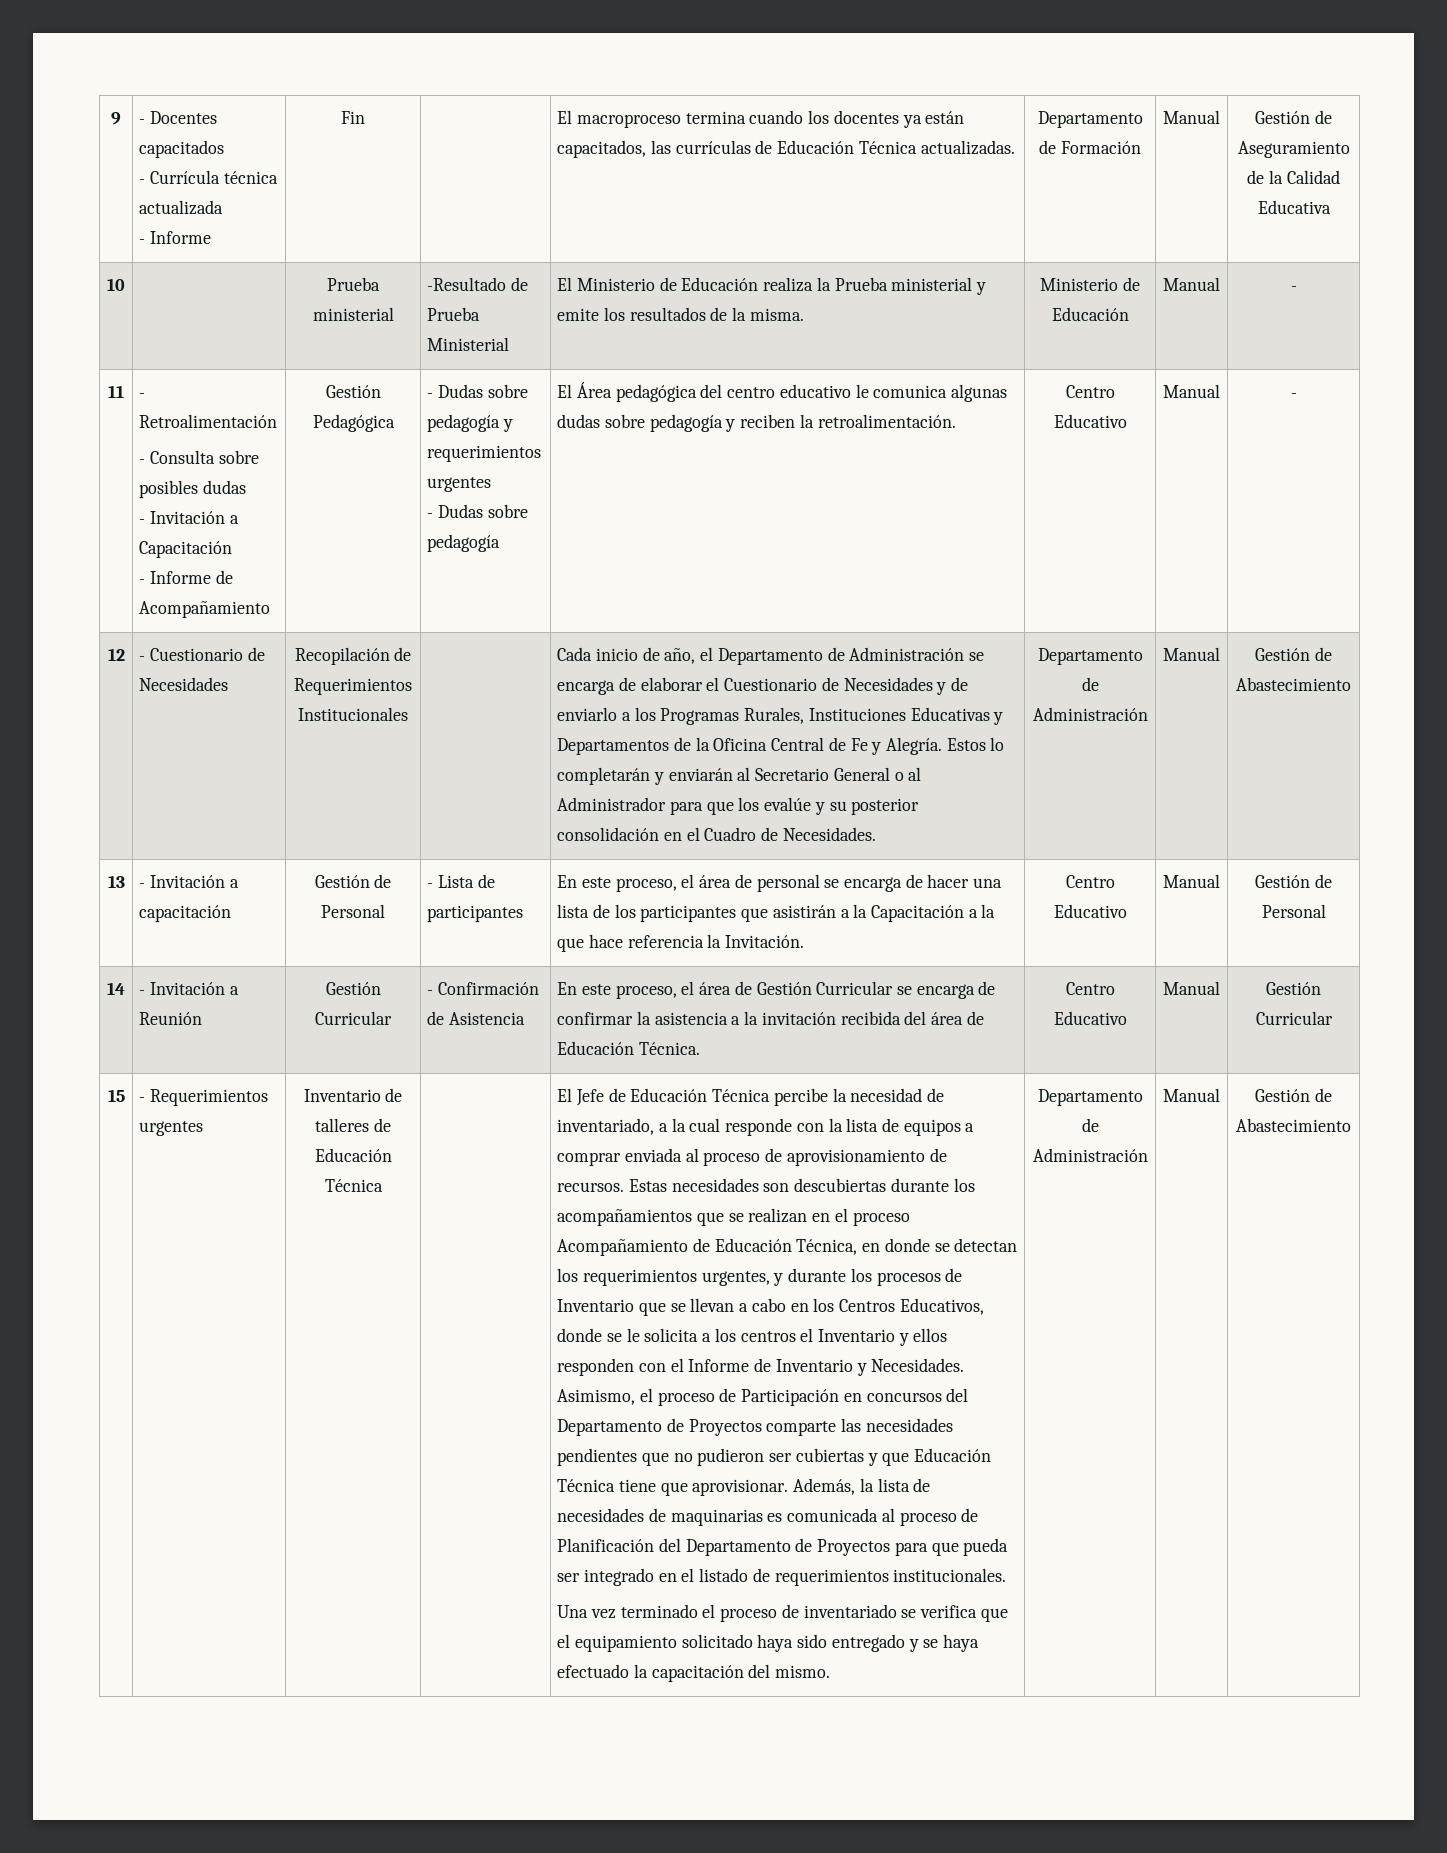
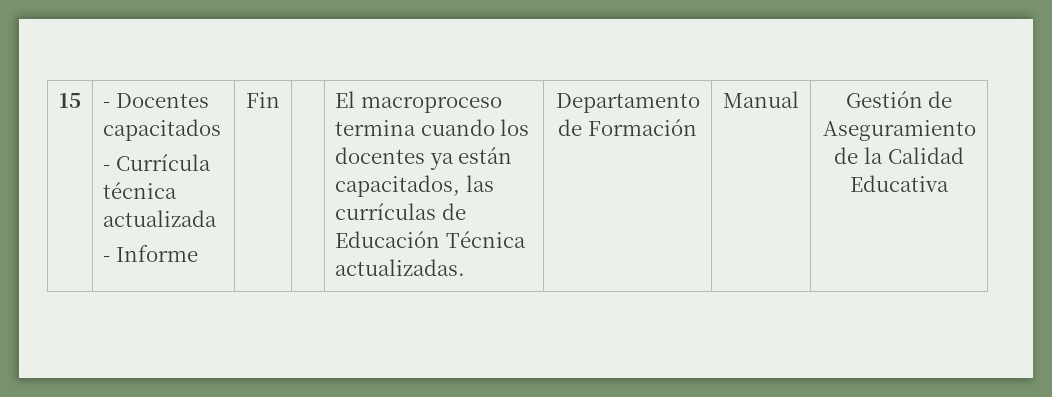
[111,112,121,125] 9 -> [59,93,81,108] 15
[107,278,125,291] [327,277,380,291] [312,307,394,321] [427,277,528,291] [427,307,481,321] [427,337,510,351] [557,277,986,295] [557,307,804,321] [1040,277,1140,291] [1051,307,1129,321] [1163,277,1220,291] [1290,286,1297,291] [108,385,124,398] [139,393,146,398] [139,414,278,428] [139,450,259,464] [139,480,246,498] [139,511,239,524] [139,541,233,558] [139,570,233,584] [139,601,271,618] [325,385,381,398] [312,414,395,432] [427,384,528,398] [427,414,513,432] [427,445,542,462] [427,477,492,492] [427,504,528,518] [427,534,501,552] [557,382,1007,402] [557,414,956,432] [1065,385,1115,398] [1053,414,1127,428] [1163,384,1220,398] [1290,393,1297,398] [107,648,125,661] [139,647,265,661] [139,677,229,691] [294,647,412,665] [294,678,412,695] [298,707,408,721] [557,647,984,665] [557,677,968,695] [557,707,1004,725] [557,737,1005,755] [557,767,922,785] [557,797,920,815] [557,827,876,841] [1037,648,1143,665] [1081,677,1099,691] [1032,707,1148,721] [1163,647,1220,661] [1255,647,1332,661] [1236,677,1351,691] [107,875,125,888] [139,875,239,888] [139,905,232,922] [314,874,392,888] [321,904,385,918] [427,874,495,888] [427,905,524,922] [557,874,1003,892] [557,904,996,922] [557,934,805,952] [1065,875,1115,888] [1053,904,1127,918] [1163,874,1220,888] [1255,874,1332,888] [1261,904,1326,918] [107,982,125,995] [139,982,239,995] [139,1012,203,1025] [325,982,381,995] [315,1011,392,1025] [427,982,539,995] [427,1011,525,1025] [557,981,996,999] [557,1011,984,1025] [557,1041,700,1055] [1065,982,1115,995] [1053,1011,1127,1025] [1163,981,1220,995] [1266,982,1321,995] [1255,1011,1333,1025] [107,1089,125,1102] [139,1089,268,1106] [139,1121,204,1136] [303,1088,403,1102] [315,1118,391,1132] [314,1148,392,1162] [324,1179,383,1192] [557,1088,944,1106] [557,1118,975,1136] [557,1148,947,1166] [557,1178,975,1192] [557,1208,910,1226] [557,1238,1018,1256] [557,1268,963,1286] [557,1298,984,1316] [557,1328,948,1346] [557,1358,965,1376] [557,1388,969,1406] [557,1418,953,1436] [557,1448,991,1466] [557,1478,931,1496] [557,1508,979,1526] [557,1538,1009,1556] [557,1568,1007,1586] [557,1604,1008,1622] [557,1634,979,1652] [557,1664,831,1682] [1037,1089,1143,1106] [1081,1118,1099,1132] [1032,1148,1148,1162] [1163,1088,1220,1102] [1255,1088,1332,1102] [1236,1118,1351,1132] // 10 | | Prueba ministerial | -Resultado de Prueba Ministerial | El Ministerio de Educación realiza la Prueba ministerial y emite los resultados de la misma. | Ministerio de Educación | Manual | - // 11 | - Retroalimentación // - Consulta sobre posibles dudas // - Invitación a Capacitación // - Informe de Acompañamiento | Gestión Pedagógica | - Dudas sobre pedagogía y requerimientos urgentes // - Dudas sobre pedagogía | El Área pedagógica del centro educativo le comunica algunas dudas sobre pedagogía y reciben la retroalimentación. | Centro Educativo | Manual | - // 12 | - Cuestionario de Necesidades | Recopilación de Requerimientos Institucionales | | Cada inicio de año, el Departamento de Administración se encarga de elaborar el Cuestionario de Necesidades y de enviarlo a los Programas Rurales, Instituciones Educativas y Departamentos de la Oficina Central de Fe y Alegría. Estos lo completarán y enviarán al Secretario General o al Administrador para que los evalúe y su posterior consolidación en el Cuadro de Necesidades. | Departamento de Administración | Manual | Gestión de Abastecimiento // 13 | - Invitación a capacitación | Gestión de Personal | - Lista de participantes | En este proceso, el área de personal se encarga de hacer una lista de los participantes que asistirán a la Capacitación a la que hace referencia la Invitación. | Centro Educativo | Manual | Gestión de Personal // 14 | - Invitación a Reunión | Gestión Curricular | - Confirmación de Asistencia | En este proceso, el área de Gestión Curricular se encarga de confirmar la asistencia a la invitación recibida del área de Educación Técnica. | Centro Educativo | Manual | Gestión Curricular // 15 | - Requerimientos urgentes | Inventario de talleres de Educación Técnica | | El Jefe de Educación Técnica percibe la necesidad de inventariado, a la cual responde con la lista de equipos a comprar enviada al proceso de aprovisionamiento de recursos. Estas necesidades son descubiertas durante los acompañamientos que se realizan en el proceso Acompañamiento de Educación Técnica, en donde se detectan los requerimientos urgentes, y durante los procesos de Inventario que se llevan a cabo en los Centros Educativos, donde se le solicita a los centros el Inventario y ellos responden con el Informe de Inventario y Necesidades. Asimismo, el proceso de Participación en concursos del Departamento de Proyectos comparte las necesidades pendientes que no pudieron ser cubiertas y que Educación Técnica tiene que aprovisionar. Además, la lista de necesidades de maquinarias es comunicada al proceso de Planificación del Departamento de Proyectos para que pueda ser integrado en el listado de requerimientos institucionales. // Una vez terminado el proceso de inventariado se verifica que el equipamiento solicitado haya sido entregado y se haya efectuado la capacitación del mismo. | Departamento de Administración | Manual | Gestión de Abastecimiento -> (949, 183) none

